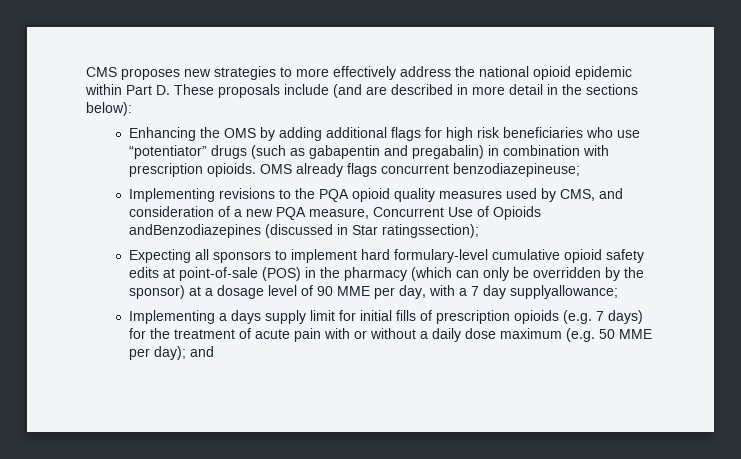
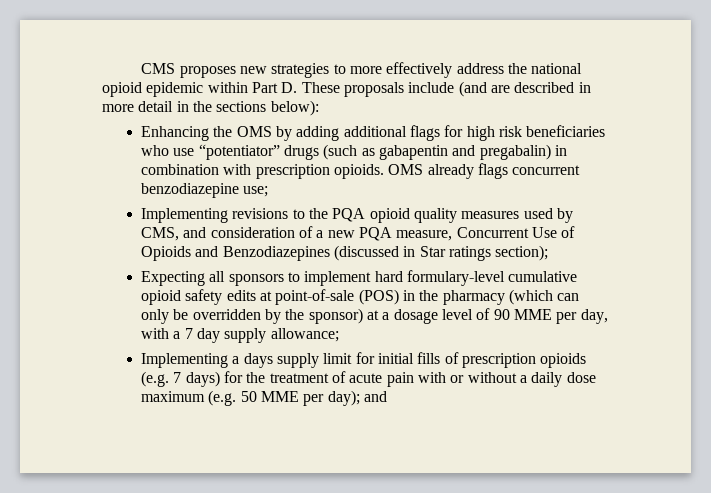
[453,163,581,177] benzodiazepineuse; -> [141,183,269,198] benzodiazepine use;
[129,224,262,238] andBenzodiazepines -> [195,246,330,261] and Benzodiazepines
[382,224,480,238] ratingssection); -> [449,245,549,261] ratings section);
[510,285,619,299] supplyallowance; -> [224,328,339,343] supply allowance;

